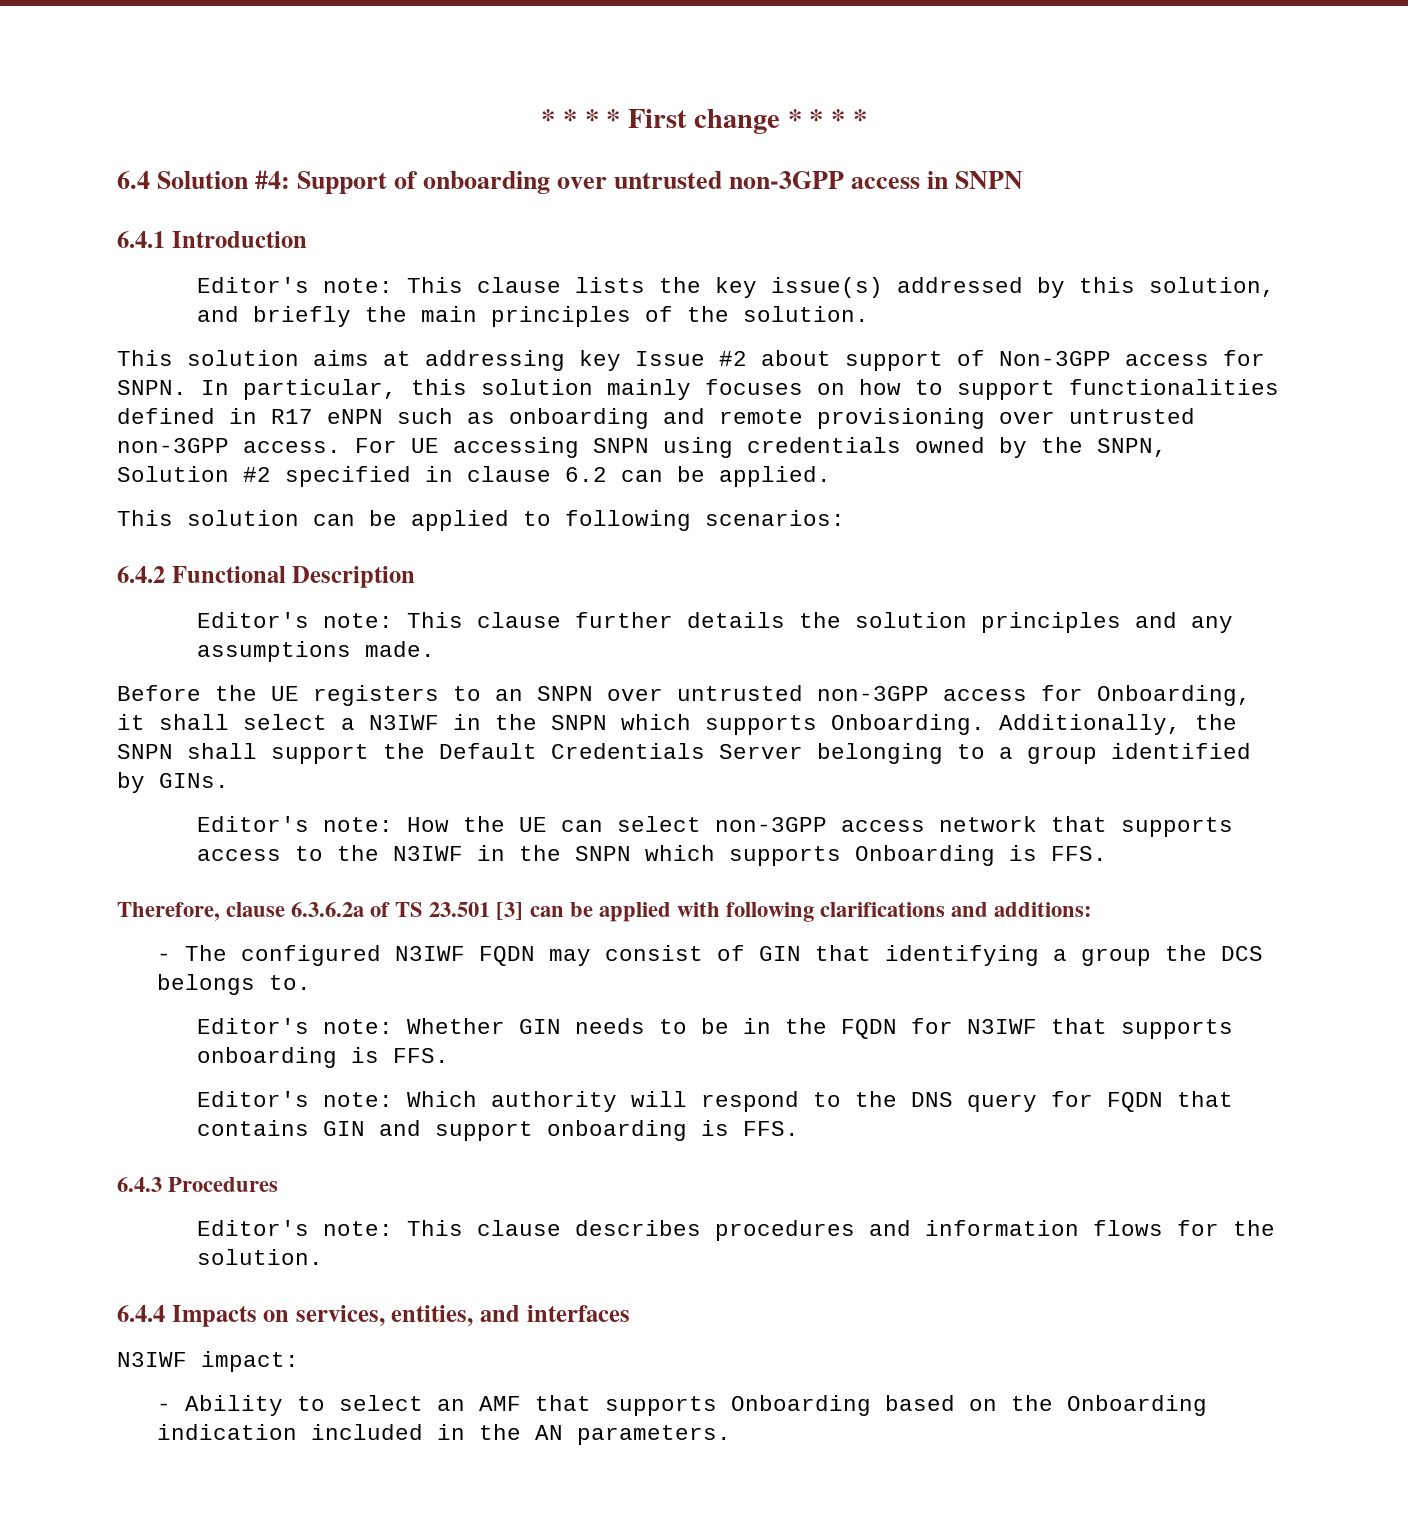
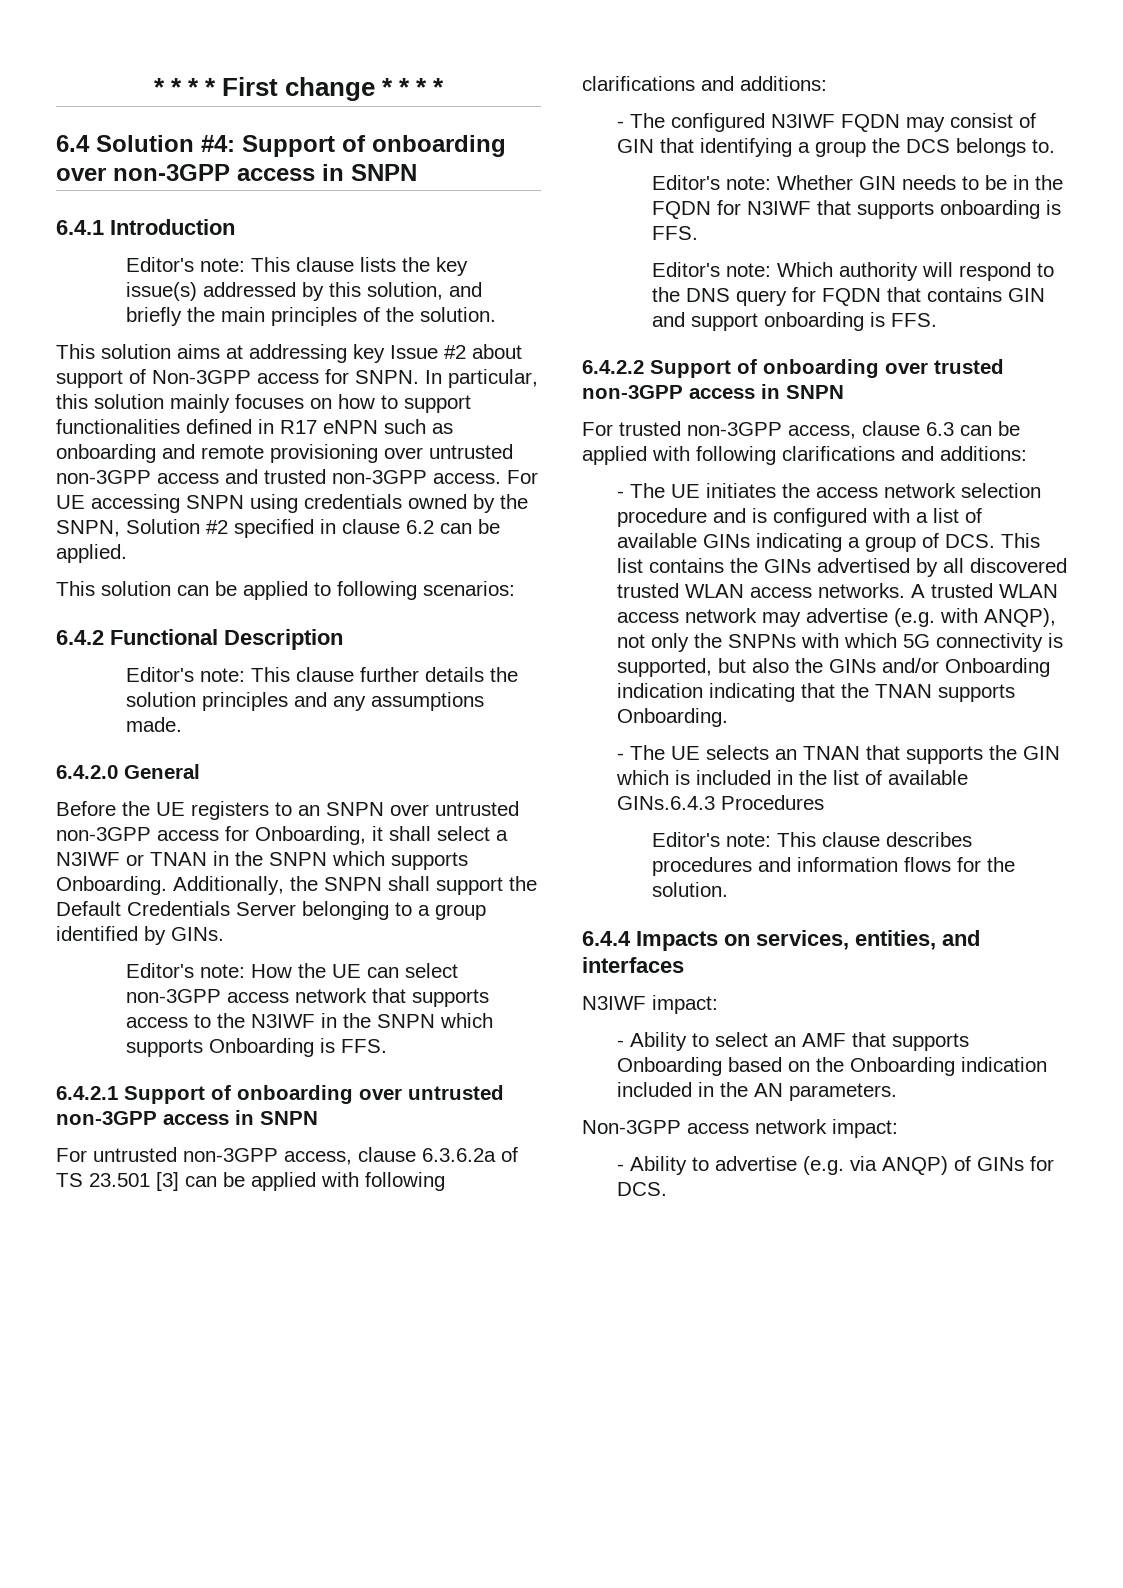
[614,171,723,189] untrusted -> (106, 174) none
(229, 445) none -> [157,469,427,484] access and trusted non-3GPP
(436, 649) none -> [56,764,200,779] // 6.4.2.0 General
(439, 722) none -> [126,852,207,866] or TNAN
[117,902,220,921] Therefore, -> [56,1085,504,1104] [56,1110,318,1125] [56,1147,352,1165] 6.4.2.1 Support of onboarding over untrusted non-3GPP access in SNPN // For untrusted non-3GPP access,
[117,1177,162,1192] 6.4.3 -> [582,359,1004,378] [582,384,844,399] [582,421,1020,439] [582,446,1027,465] [616,483,1041,498] [616,508,982,527] [616,533,1040,552] [616,558,1067,577] [616,583,1058,598] [616,608,1056,627] [616,633,1063,652] [616,658,1050,677] [616,683,1015,702] [616,708,728,727] [616,745,1060,764] [615,770,968,785] [616,796,715,810] 6.4.2.2 Support of onboarding over trusted non-3GPP access in SNPN // For trusted non-3GPP access, clause 6.3 can be applied with following clarifications and additions: // - The UE initiates the access network selection procedure and is configured with a list of available GINs indicating a group of DCS. This list contains the GINs advertised by all discovered trusted WLAN access networks. A trusted WLAN access network may advertise (e.g. with ANQP), not only the SNPNs with which 5G connectivity is supported, but also the GINs and/or Onboarding indication indicating that the TNAN supports Onboarding. // - The UE selects an TNAN that supports the GIN which is included in the list of available GINs.6.4.3
(732, 1435) none -> [582,1119,898,1138] [616,1156,1054,1175] [616,1182,667,1196] // Non-3GPP access network impact: // - Ability to advertise (e.g. via ANQP) of GINs for DCS.

